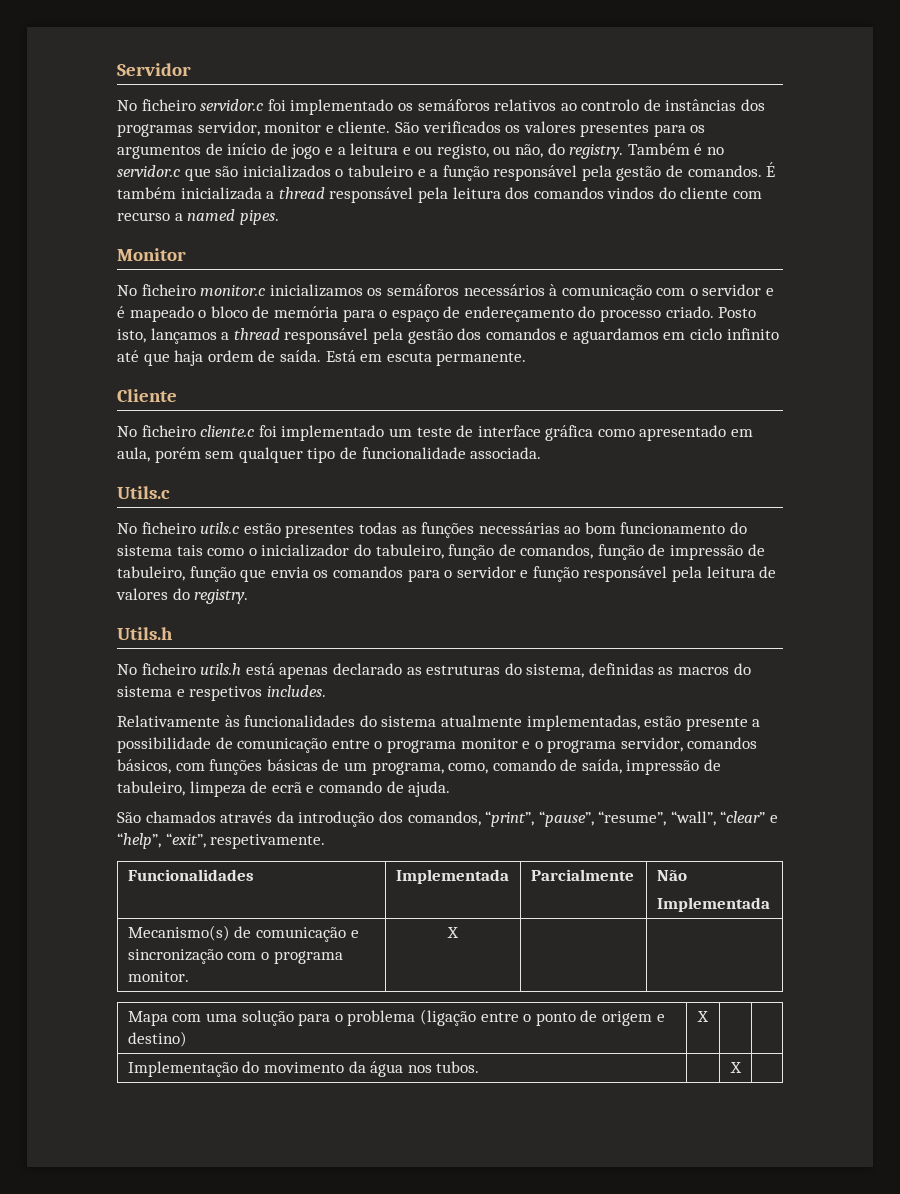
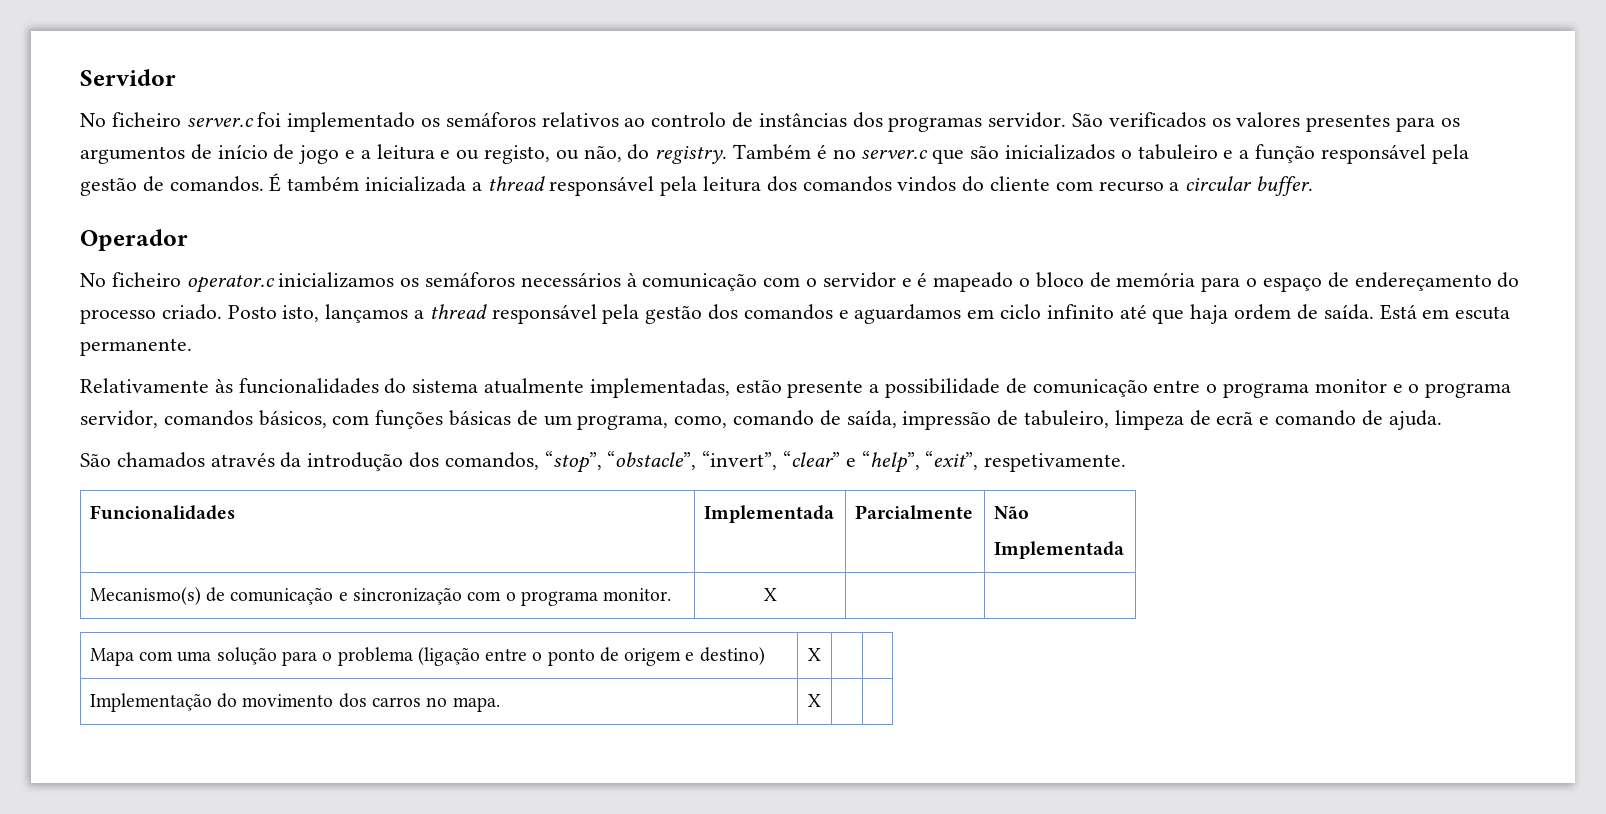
[200,99,264,111] servidor.c -> [186,118,254,127] server.c
[197,121,391,136] servidor, monitor e cliente. -> [988,112,1067,128] servidor.
[117,165,180,177] servidor.c -> [861,150,929,159] server.c
[187,209,279,225] [117,248,186,261] [117,284,266,296] named pipes. // Monitor // No ficheiro monitor.c -> [1185,176,1314,196] [80,229,188,251] [80,272,275,293] circular buffer. // Operador // No ficheiro operator.c
[117,389,177,402] [117,425,754,441] [117,447,542,463] [117,486,170,499] [117,522,748,538] [117,544,765,560] [117,566,777,582] [116,588,249,604] [117,627,173,640] [117,663,751,679] [117,685,326,701] // Cliente // No ficheiro cliente.c foi implementado um teste de interface gráfica como apresentado em aula, porém sem qualquer tipo de funcionalidade associada. // Utils.c // No ficheiro utils.c estão presentes todas as funções necessárias ao bom funcionamento do sistema tais como o inicializador do tabuleiro, função de comandos, função de impressão de tabuleiro, função que envia os comandos para o servidor e função responsável pela leitura de valores do registry. // Utils.h // No ficheiro utils.h está apenas declarado as estruturas do sistema, definidas as macros do sistema e respetivos includes. -> (192, 347) none
[485,811,716,827] “print”, “pause”, “resume”, “wall”, -> [544,451,778,473] “stop”, “obstacle”, “invert”,
[348,1061,480,1077] [729,1062,742,1073] da água nos tubos. | | X | -> [338,693,500,712] [808,694,821,707] dos carros no mapa. | X | |

